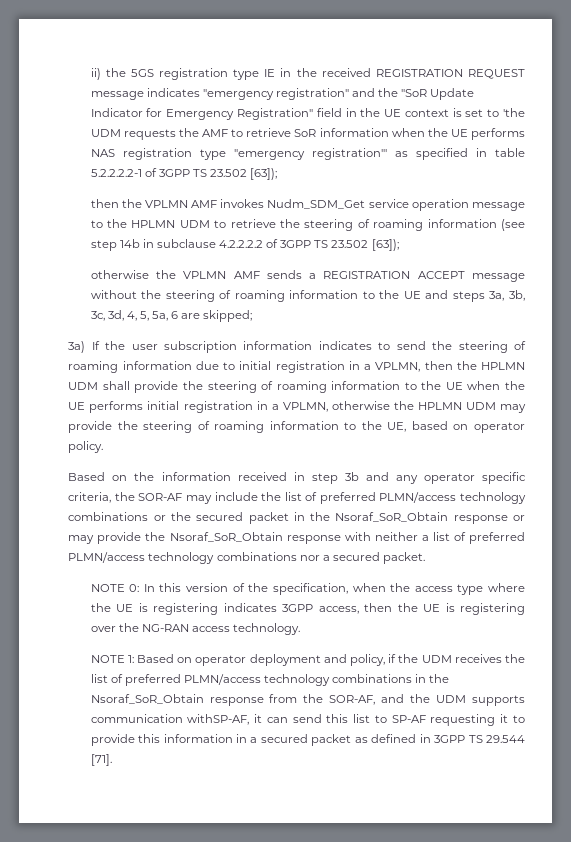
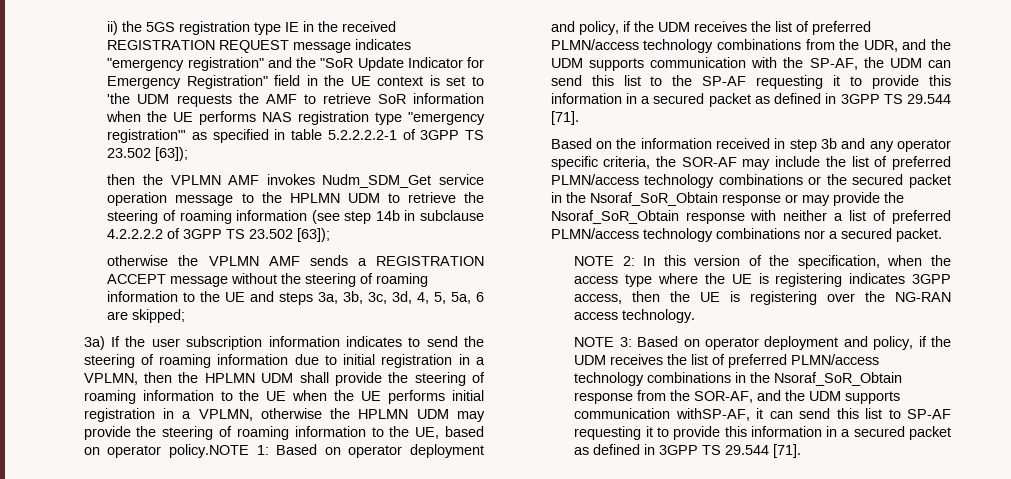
[68,441,104,453] policy. -> [168,444,484,458] [550,21,871,35] [550,39,951,53] [550,57,951,71] [550,75,951,89] [550,93,951,107] [550,111,579,125] policy.NOTE 1: Based on operator deployment and policy, if the UDM receives the list of preferred PLMN/access technology combinations from the UDR, and the UDM supports communication with the SP-AF, the UDM can send this list to the SP-AF requesting it to provide this information in a secured packet as defined in 3GPP TS 29.544 [71].
[129,584,140,592] 0: -> [622,256,635,266] 2:
[127,655,134,663] 1: -> [619,337,632,347] 3:

